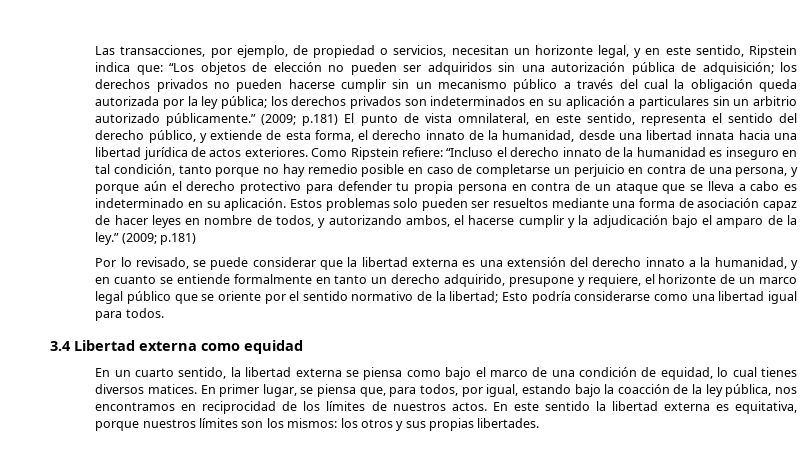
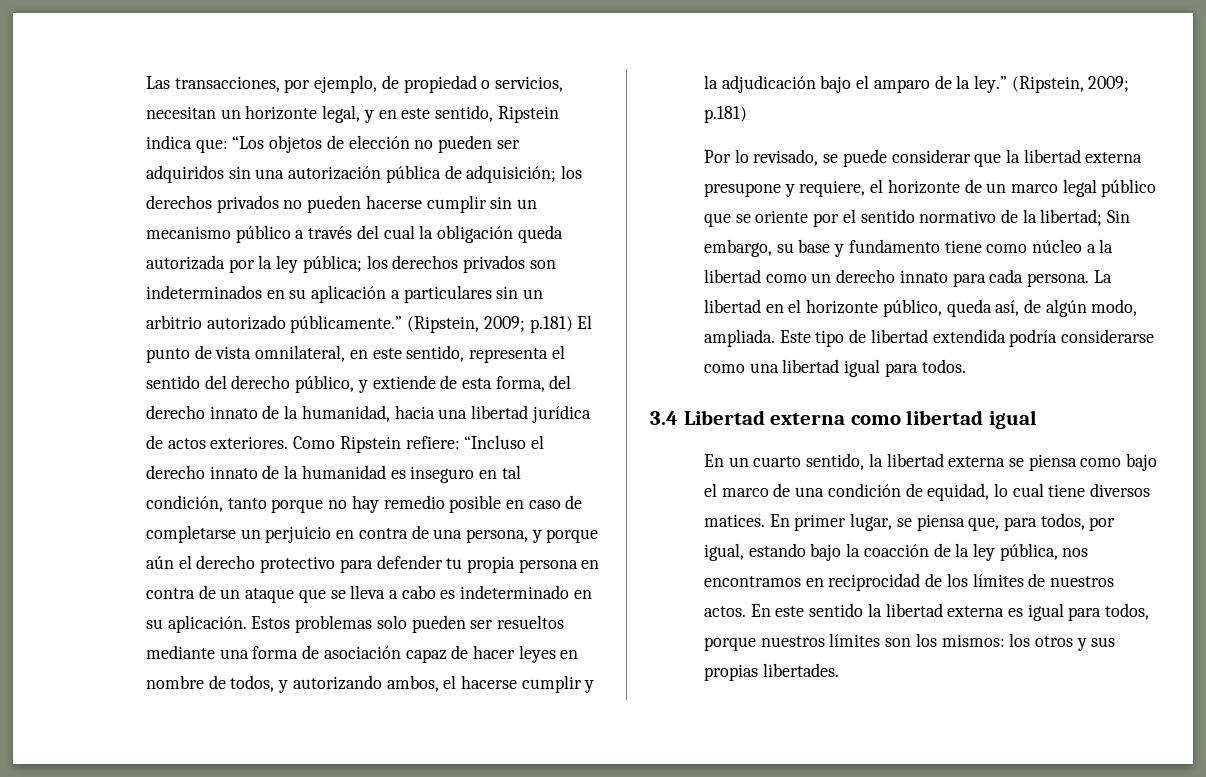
[261,114,297,125] (2009; -> [407,316,525,333] (Ripstein, 2009;
[358,130,369,140] el -> [549,375,572,389] del
[578,130,735,140] desde una libertad innata -> (390, 413) none
[121,233,157,244] (2009; -> [1011,76,1130,93] (Ripstein, 2009;
[462,257,798,270] [95,274,506,287] es una extensión del derecho innato a la humanidad, y en cuanto se entiende formalmente en tanto un derecho adquirido, -> (1143, 157) none
[502,292,529,301] Esto -> [1107,210,1131,223] [703,239,1114,257] [703,269,1112,287] [703,299,1138,317] [703,329,1006,347] Sin embargo, su base y fundamento tiene como núcleo a la libertad como un derecho innato para cada persona. La libertad en el horizonte público, queda así, de algún modo, ampliada. Este tipo de libertad extendida
[244,340,303,354] equidad -> [906,410,1037,429] libertad igual
[760,367,797,377] tienes -> [1048,484,1086,497] tiene
[734,401,797,414] equitativa, -> [1027,603,1150,621] igual para todos,

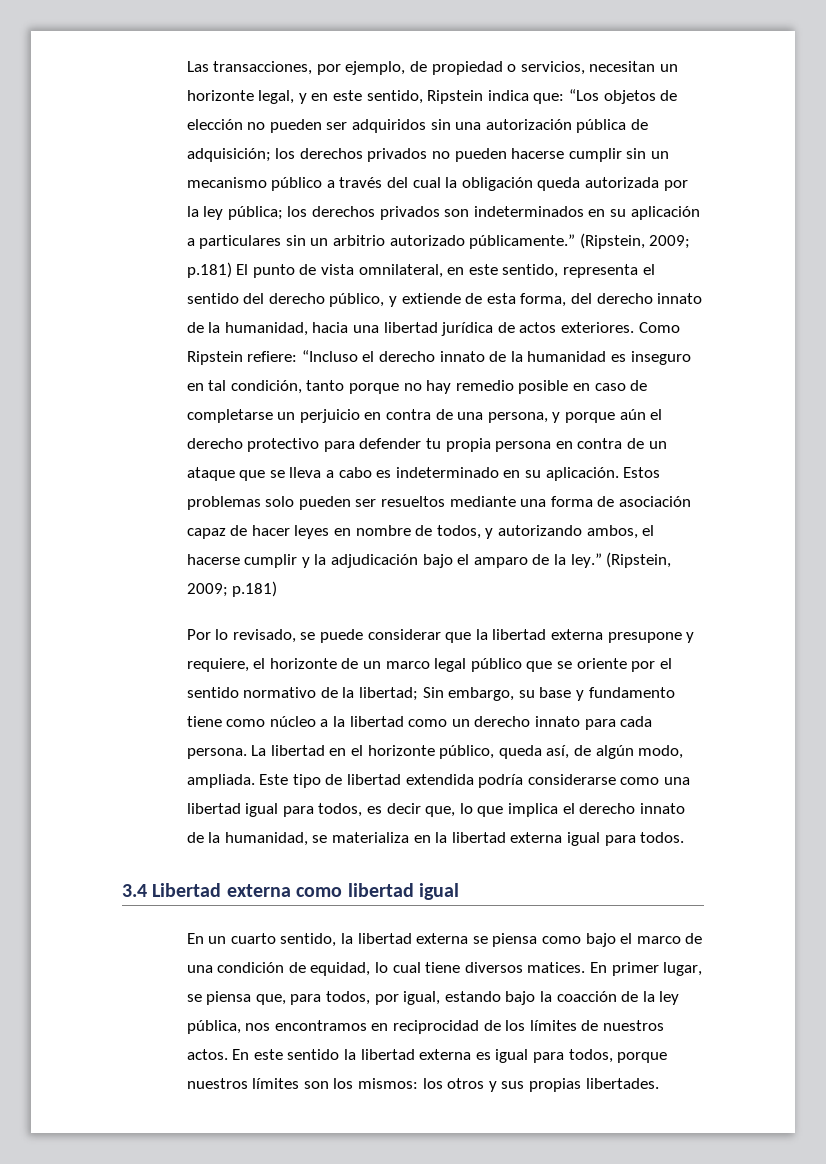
(918, 370) none -> [318,803,685,817] [186,832,636,846] todos, es decir que, lo que implica el derecho innato de la humanidad, se materializa en la libertad externa igual para

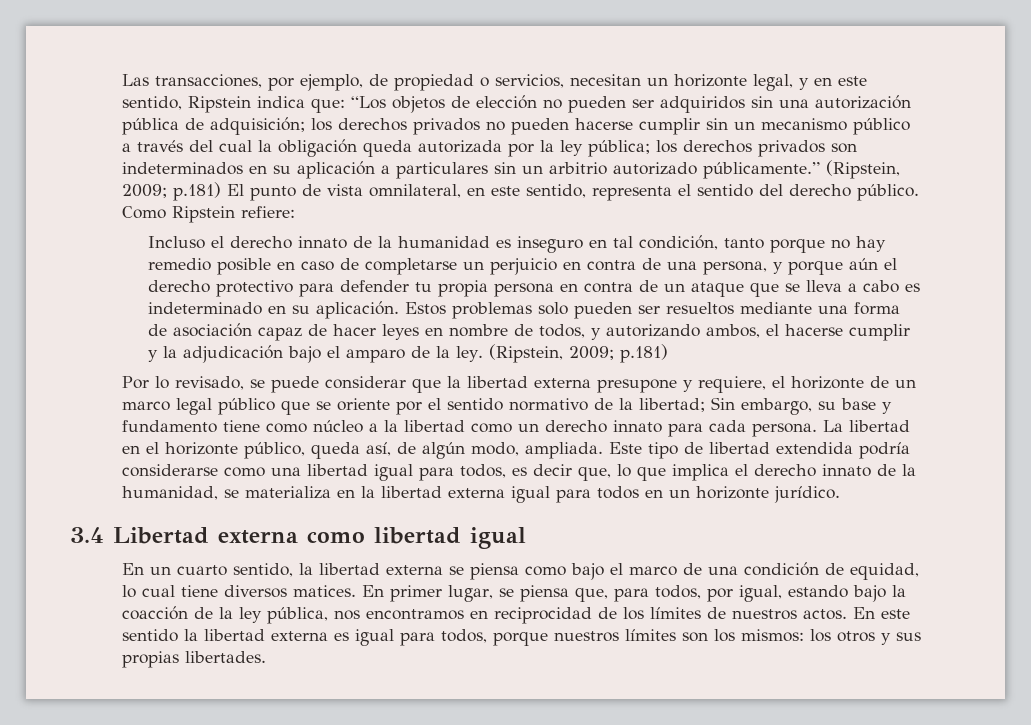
[329,293,703,307] [186,322,635,336] público, y extiende de esta forma, del derecho innato de la humanidad, hacia una libertad jurídica de actos exteriores. -> [856,184,919,201] público.
[301,350,358,362] “Incluso -> [147,236,205,249] // Incluso
[570,553,602,568] ley.” -> [455,346,483,362] ley.
[640,832,685,843] todos. -> [596,486,840,503] todos en un horizonte jurídico.

